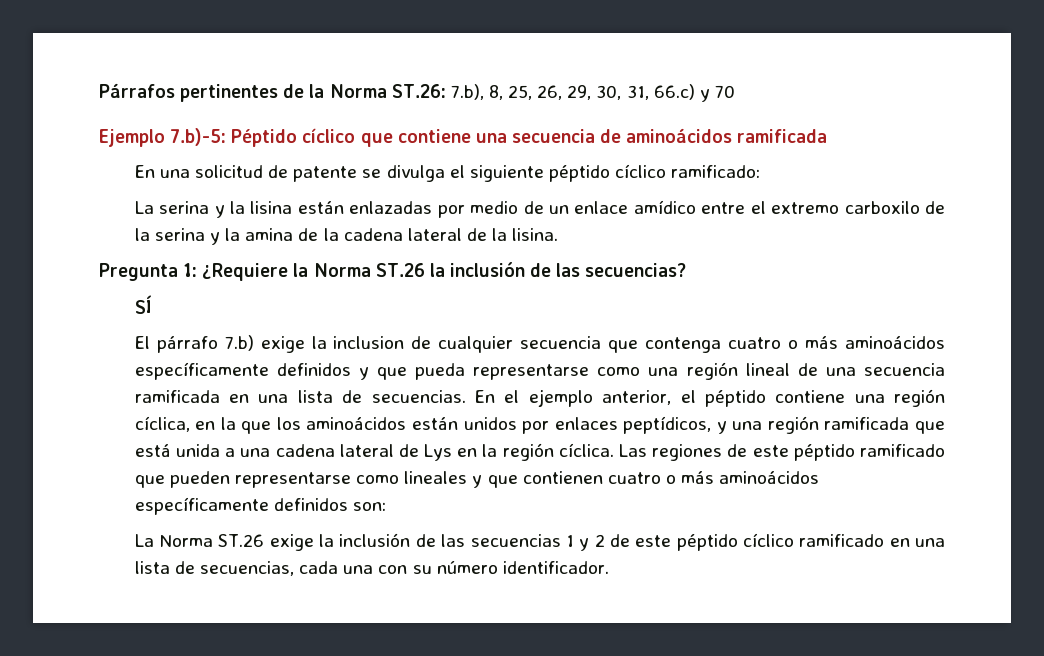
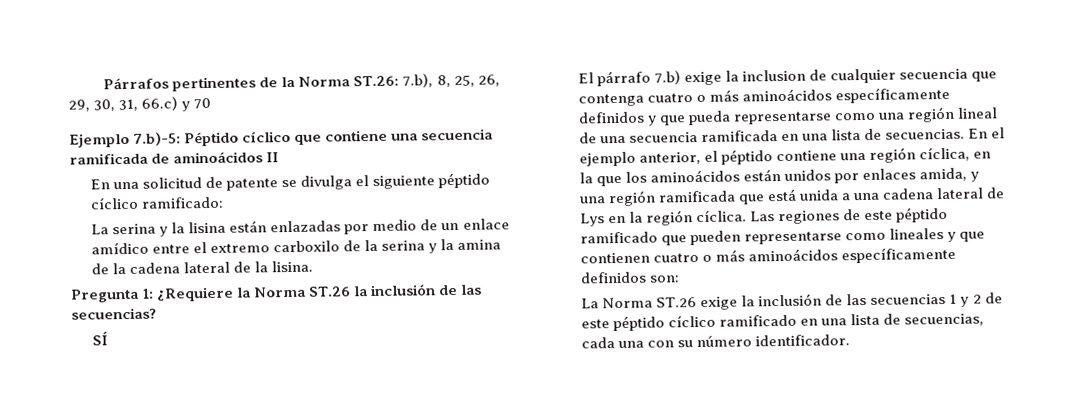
(595, 136) none -> [69,152,148,165] ramificada
[737,129,828,143] ramificada -> [266,152,280,163] II
[623,416,712,434] peptídicos, -> [919,167,968,182] amida,

